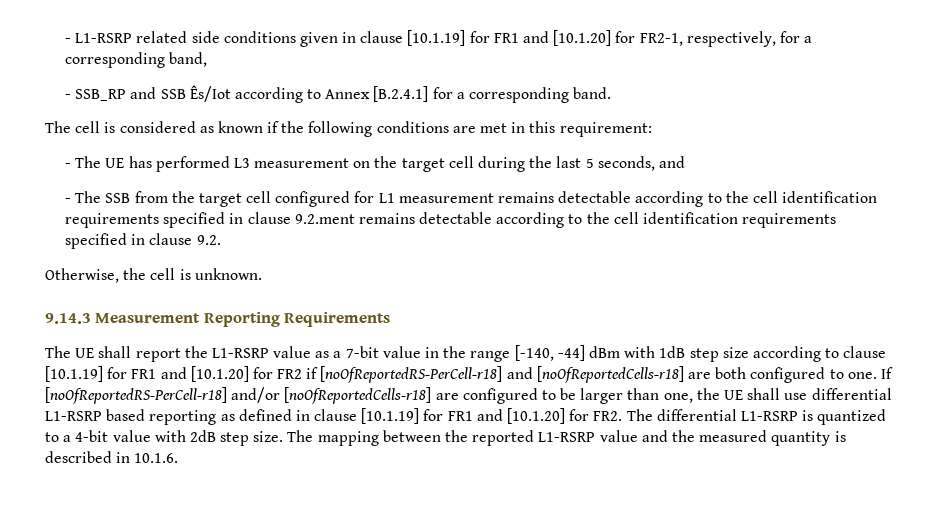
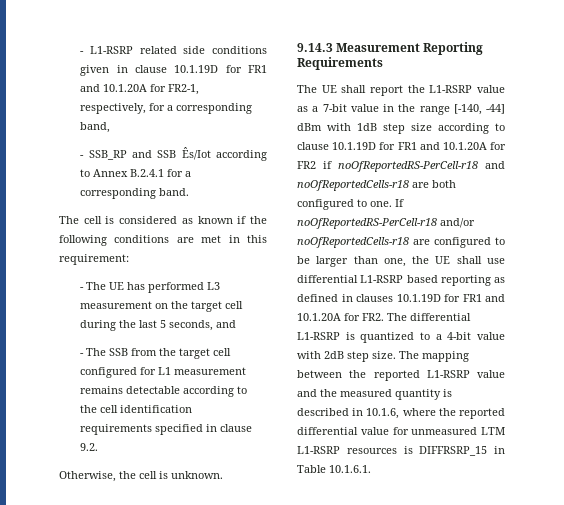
[407,30,612,46] [10.1.19] for FR1 and [10.1.20] -> [174,65,267,73] [80,84,148,92] 10.1.19D for FR1 and 10.1.20A
[373,86,429,102] [B.2.4.1] -> [130,169,165,177] B.2.4.1
[294,212,837,228] [65,233,193,249] 9.2.ment remains detectable according to the cell identification requirements specified in clause -> (253, 428) none
[45,366,249,382] [10.1.19] for FR1 and [10.1.20] -> [332,142,487,150] 10.1.19D for FR1 and 10.1.20A
[320,366,684,383] [noOfReportedRS-PerCell-r18] and [noOfReportedCells-r18] -> [338,161,505,172] [297,180,409,191] noOfReportedRS-PerCell-r18 and noOfReportedCells-r18
[45,387,432,404] [noOfReportedRS-PerCell-r18] and/or [noOfReportedCells-r18] -> [297,218,475,229] [297,237,409,248] noOfReportedRS-PerCell-r18 and/or noOfReportedCells-r18
[314,408,566,424] clause [10.1.19] for FR1 and [10.1.20] -> [356,294,505,302] [297,313,341,321] clauses 10.1.19D for FR1 and 10.1.20A
[134,453,179,463] 10.1.6. -> [366,408,505,419] [297,427,505,435] [297,446,505,456] [297,465,371,473] 10.1.6, where the reported differential value for unmeasured LTM L1-RSRP resources is DIFFRSRP_15 in Table 10.1.6.1.

